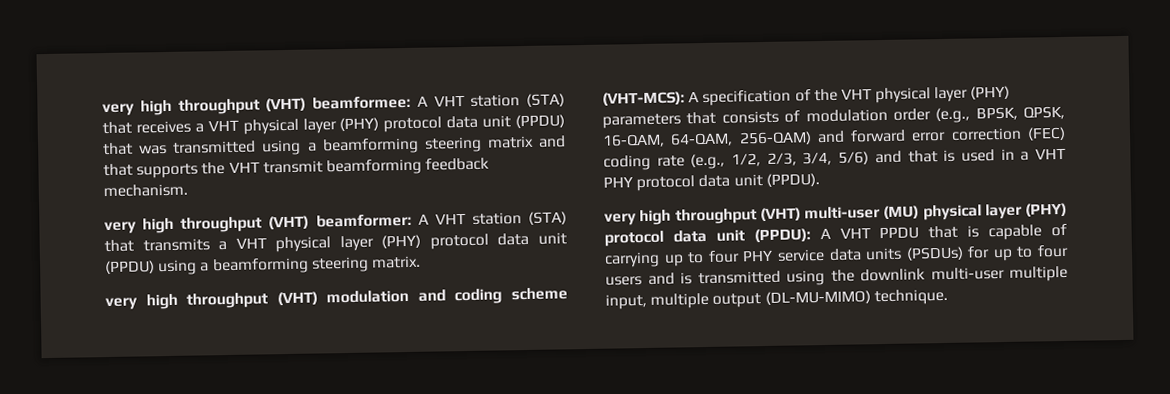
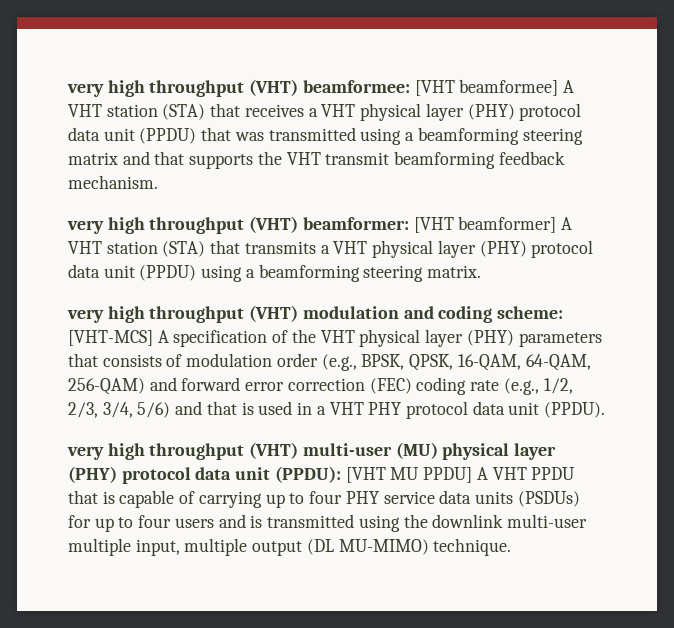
(411, 102) none -> [414,79,559,96] [VHT beamformee]
(412, 220) none -> [413,216,557,233] [VHT beamformer]
[510,287,568,301] [602,91,685,106] scheme (VHT-MCS): -> [497,306,564,319] [68,330,153,346] scheme: [VHT-MCS]
(811, 235) none -> [345,467,473,483] [VHT MU PPDU]
[764,290,871,306] (DL-MU-MIMO) -> [306,539,429,555] (DL MU-MIMO)

